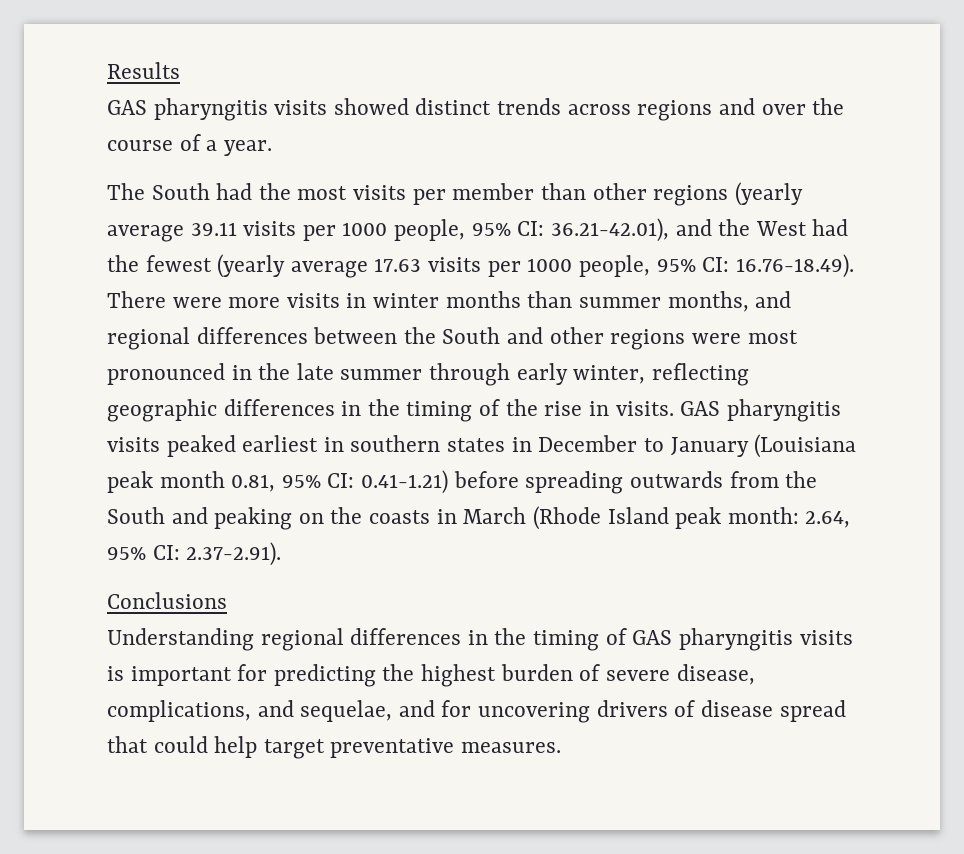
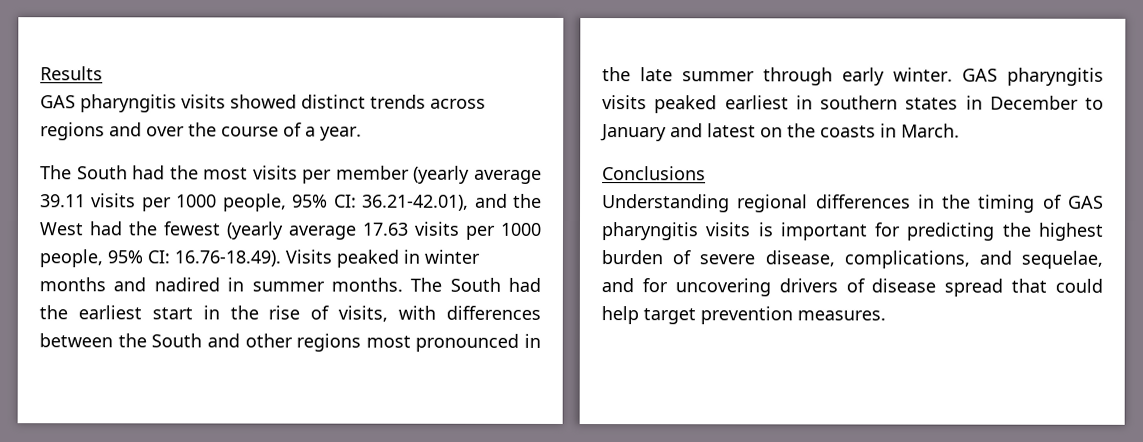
[540,183,729,206] than other regions -> (410, 172) none
[107,291,792,312] [107,327,190,350] There were more visits in winter months than summer months, and regional -> [285,249,480,268] [39,277,541,292] [39,305,437,322] Visits peaked in winter months and nadired in summer months. The South had the earliest start in the rise of visits, with
[691,333,741,344] were -> (362, 342) none
[573,363,749,386] [107,399,674,422] winter, reflecting geographic differences in the timing of the rise in visits. -> [893,67,953,82] winter.
[754,434,857,458] [107,470,818,494] [107,506,851,530] [107,542,282,566] (Louisiana peak month 0.81, 95% CI: 0.41-1.21) before spreading outwards from the South and peaking on the coasts in March (Rhode Island peak month: 2.64, 95% CI: 2.37-2.91). -> [670,123,960,138] and latest on the coasts in March.
[330,738,455,758] preventative -> [700,306,793,325] prevention

